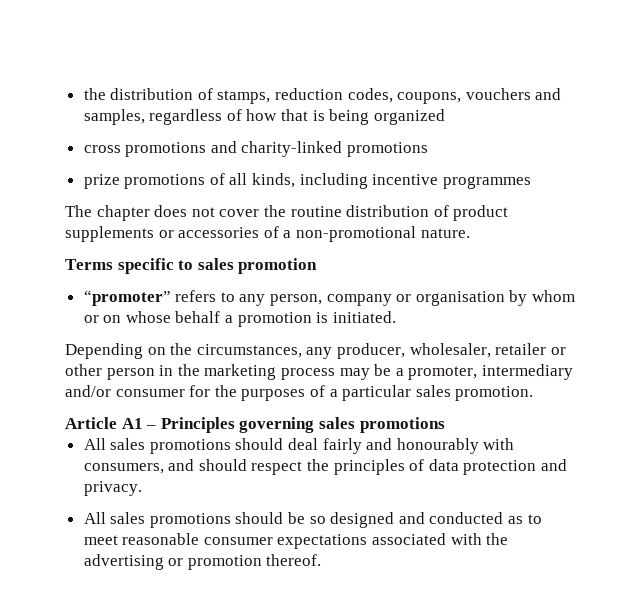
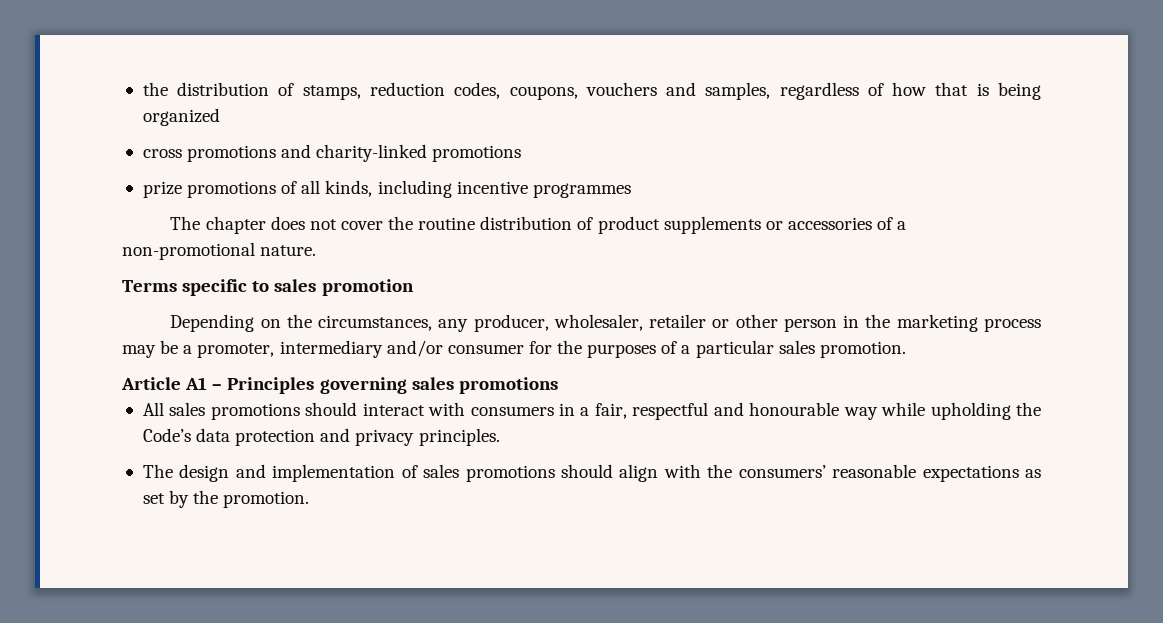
[83,290,576,306] [83,311,396,327] // “promoter” refers to any person, company or organisation by whom or on whose behalf a promotion is initiated. -> (414, 287) none
[288,438,515,454] [83,459,568,475] [83,481,142,496] [83,512,542,528] [83,533,509,549] [83,554,322,570] deal fairly and honourably with consumers, and should respect the principles of data protection and privacy. // All sales promotions should be so designed and conducted as to meet reasonable consumer expectations associated with the advertising or promotion thereof. -> [362,402,1042,420] [142,428,500,446] [142,464,1042,482] [142,490,310,508] interact with consumers in a fair, respectful and honourable way while upholding the Code’s data protection and privacy principles. // The design and implementation of sales promotions should align with the consumers’ reasonable expectations as set by the promotion.

